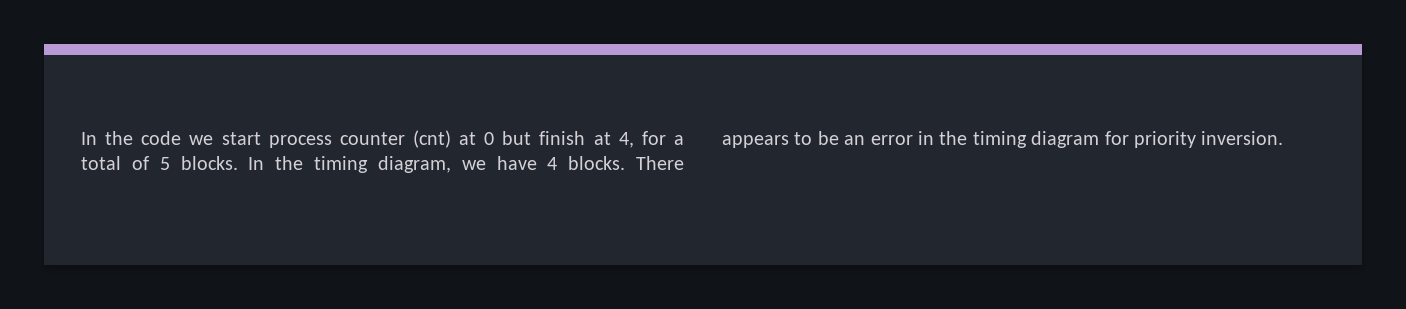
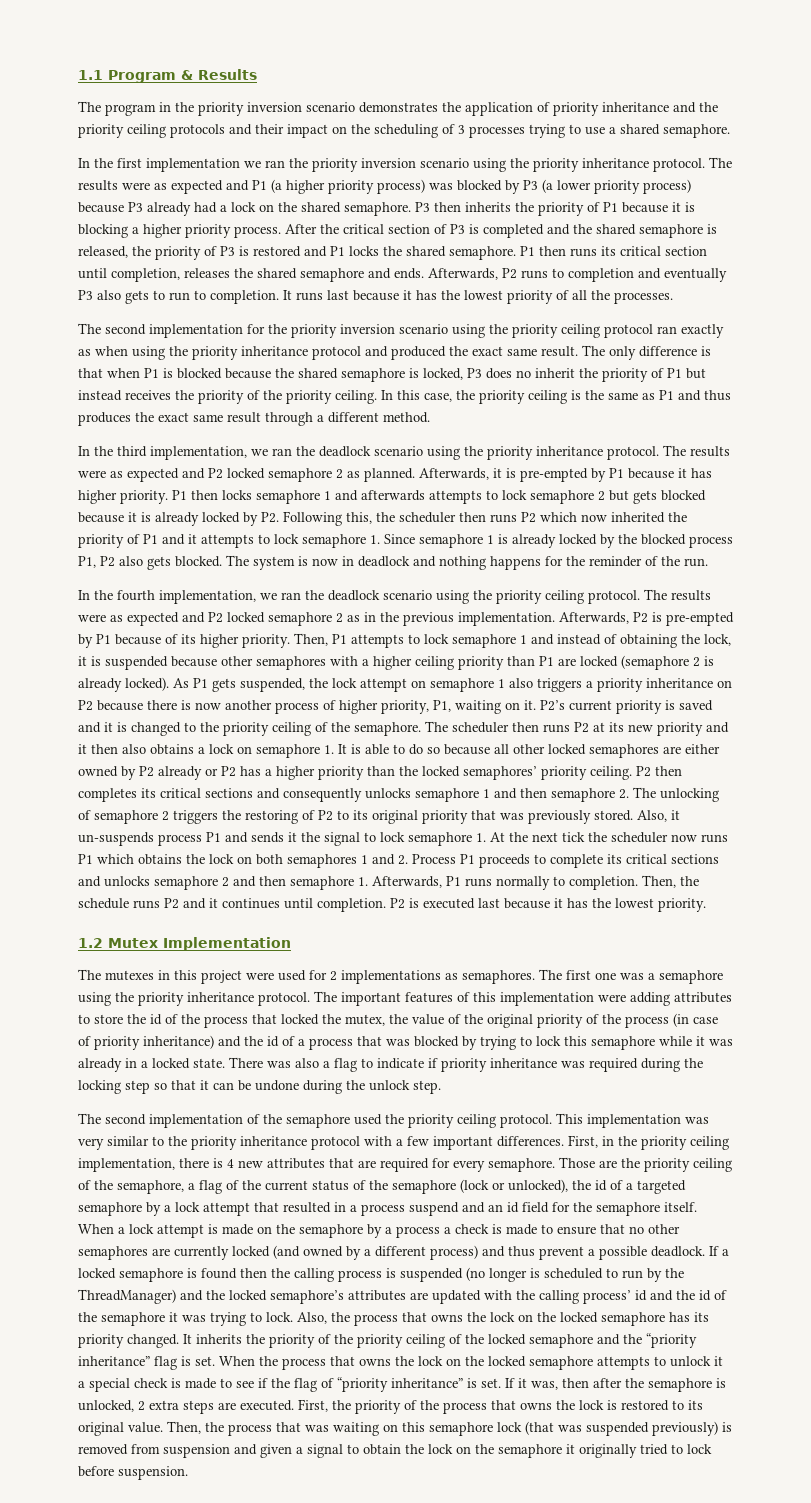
[81,130,684,148] [81,156,684,173] [722,131,1284,148] In the code we start process counter (cnt) at 0 but finish at 4, for a total of 5 blocks. In the timing diagram, we have 4 blocks. There appears to be an error in the timing diagram for priority inversion. -> [78,69,257,83] [78,101,718,116] [78,124,730,138] [78,157,732,172] [78,179,691,194] [78,202,695,216] [78,224,717,238] [78,246,707,260] [78,268,727,282] [78,290,673,304] [78,323,724,338] [78,345,711,360] [78,368,706,382] [78,390,731,404] [78,412,430,426] [78,445,730,460] [78,468,712,482] [78,490,706,504] [78,511,687,526] [78,534,733,548] [78,555,708,570] [78,589,711,604] [78,612,734,626] [78,633,731,648] [78,655,714,670] [78,677,732,692] [78,700,713,714] [78,721,729,736] [78,744,720,758] [78,766,682,780] [78,787,719,802] [78,810,680,824] [78,832,728,846] [78,854,719,868] [78,875,699,890] [78,898,706,912] [78,937,291,951] [78,969,723,984] [78,991,732,1006] [78,1013,718,1028] [78,1035,733,1050] [78,1057,703,1072] [78,1080,441,1094] [78,1113,709,1128] [78,1135,729,1150] [78,1157,732,1172] [78,1179,686,1194] [78,1202,697,1216] [78,1224,680,1238] [78,1245,729,1260] [78,1267,684,1282] [78,1289,727,1304] [78,1312,709,1326] [78,1333,697,1348] [78,1356,723,1370] [78,1377,726,1392] [78,1399,703,1414] [78,1421,732,1436] [78,1444,712,1458] [78,1466,188,1480] 1.1 Program & Results // The program in the priority inversion scenario demonstrates the application of priority inheritance and the priority ceiling protocols and their impact on the scheduling of 3 processes trying to use a shared semaphore. // In the first implementation we ran the priority inversion scenario using the priority inheritance protocol. The results were as expected and P1 (a higher priority process) was blocked by P3 (a lower priority process) because P3 already had a lock on the shared semaphore. P3 then inherits the priority of P1 because it is blocking a higher priority process. After the critical section of P3 is completed and the shared semaphore is released, the priority of P3 is restored and P1 locks the shared semaphore. P1 then runs its critical section until completion, releases the shared semaphore and ends. Afterwards, P2 runs to completion and eventually P3 also gets to run to completion. It runs last because it has the lowest priority of all the processes. // The second implementation for the priority inversion scenario using the priority ceiling protocol ran exactly as when using the priority inheritance protocol and produced the exact same result. The only difference is that when P1 is blocked because the shared semaphore is locked, P3 does no inherit the priority of P1 but instead receives the priority of the priority ceiling. In this case, the priority ceiling is the same as P1 and thus produces the exact same result through a different method. // In the third implementation, we ran the deadlock scenario using the priority inheritance protocol. The results were as expected and P2 locked semaphore 2 as planned. Afterwards, it is pre-empted by P1 because it has higher priority. P1 then locks semaphore 1 and afterwards attempts to lock semaphore 2 but gets blocked because it is already locked by P2. Following this, the scheduler then runs P2 which now inherited the priority of P1 and it attempts to lock semaphore 1. Since semaphore 1 is already locked by the blocked process P1, P2 also gets blocked. The system is now in deadlock and nothing happens for the reminder of the run. // In the fourth implementation, we ran the deadlock scenario using the priority ceiling protocol. The results were as expected and P2 locked semaphore 2 as in the previous implementation. Afterwards, P2 is pre-empted by P1 because of its higher priority. Then, P1 attempts to lock semaphore 1 and instead of obtaining the lock, it is suspended because other semaphores with a higher ceiling priority than P1 are locked (semaphore 2 is already locked). As P1 gets suspended, the lock attempt on semaphore 1 also triggers a priority inheritance on P2 because there is now another process of higher priority, P1, waiting on it. P2’s current priority is saved and it is changed to the priority ceiling of the semaphore. The scheduler then runs P2 at its new priority and it then also obtains a lock on semaphore 1. It is able to do so because all other locked semaphores are either owned by P2 already or P2 has a higher priority than the locked semaphores’ priority ceiling. P2 then completes its critical sections and consequently unlocks semaphore 1 and then semaphore 2. The unlocking of semaphore 2 triggers the restoring of P2 to its original priority that was previously stored. Also, it un-suspends process P1 and sends it the signal to lock semaphore 1. At the next tick the scheduler now runs P1 which obtains the lock on both semaphores 1 and 2. Process P1 proceeds to complete its critical sections and unlocks semaphore 2 and then semaphore 1. Afterwards, P1 runs normally to completion. Then, the schedule runs P2 and it continues until completion. P2 is executed last because it has the lowest priority. // 1.2 Mutex Implementation // The mutexes in this project were used for 2 implementations as semaphores. The first one was a semaphore using the priority inheritance protocol. The important features of this implementation were adding attributes to store the id of the process that locked the mutex, the value of the original priority of the process (in case of priority inheritance) and the id of a process that was blocked by trying to lock this semaphore while it was already in a locked state. There was also a flag to indicate if priority inheritance was required during the locking step so that it can be undone during the unlock step. // The second implementation of the semaphore used the priority ceiling protocol. This implementation was very similar to the priority inheritance protocol with a few important differences. First, in the priority ceiling implementation, there is 4 new attributes that are required for every semaphore. Those are the priority ceiling of the semaphore, a flag of the current status of the semaphore (lock or unlocked), the id of a targeted semaphore by a lock attempt that resulted in a process suspend and an id field for the semaphore itself. When a lock attempt is made on the semaphore by a process a check is made to ensure that no other semaphores are currently locked (and owned by a different process) and thus prevent a possible deadlock. If a locked semaphore is found then the calling process is suspended (no longer is scheduled to run by the ThreadManager) and the locked semaphore’s attributes are updated with the calling process’ id and the id of the semaphore it was trying to lock. Also, the process that owns the lock on the locked semaphore has its priority changed. It inherits the priority of the priority ceiling of the locked semaphore and the “priority inheritance” flag is set. When the process that owns the lock on the locked semaphore attempts to unlock it a special check is made to see if the flag of “priority inheritance” is set. If it was, then after the semaphore is unlocked, 2 extra steps are executed. First, the priority of the process that owns the lock is restored to its original value. Then, the process that was waiting on this semaphore lock (that was suspended previously) is removed from suspension and given a signal to obtain the lock on the semaphore it originally tried to lock before suspension.

